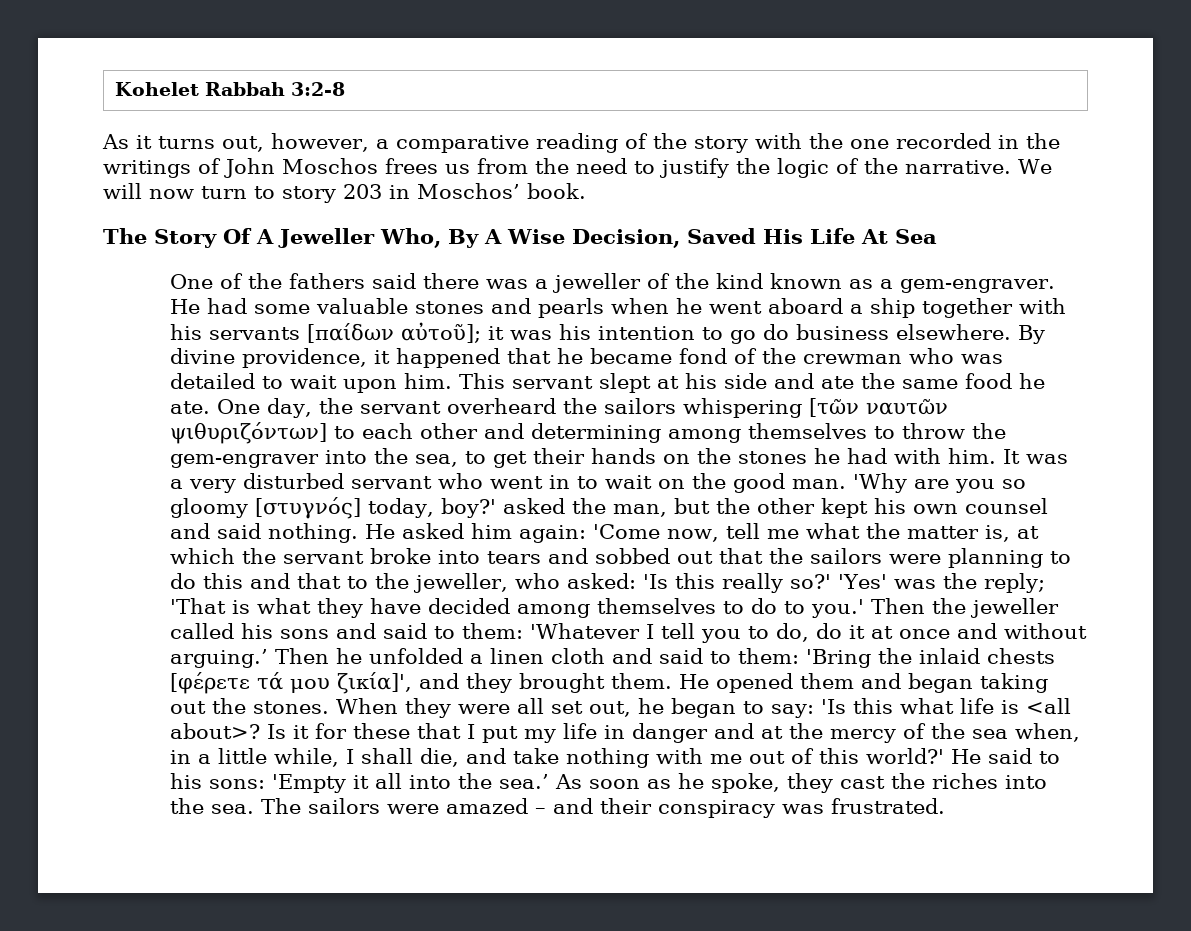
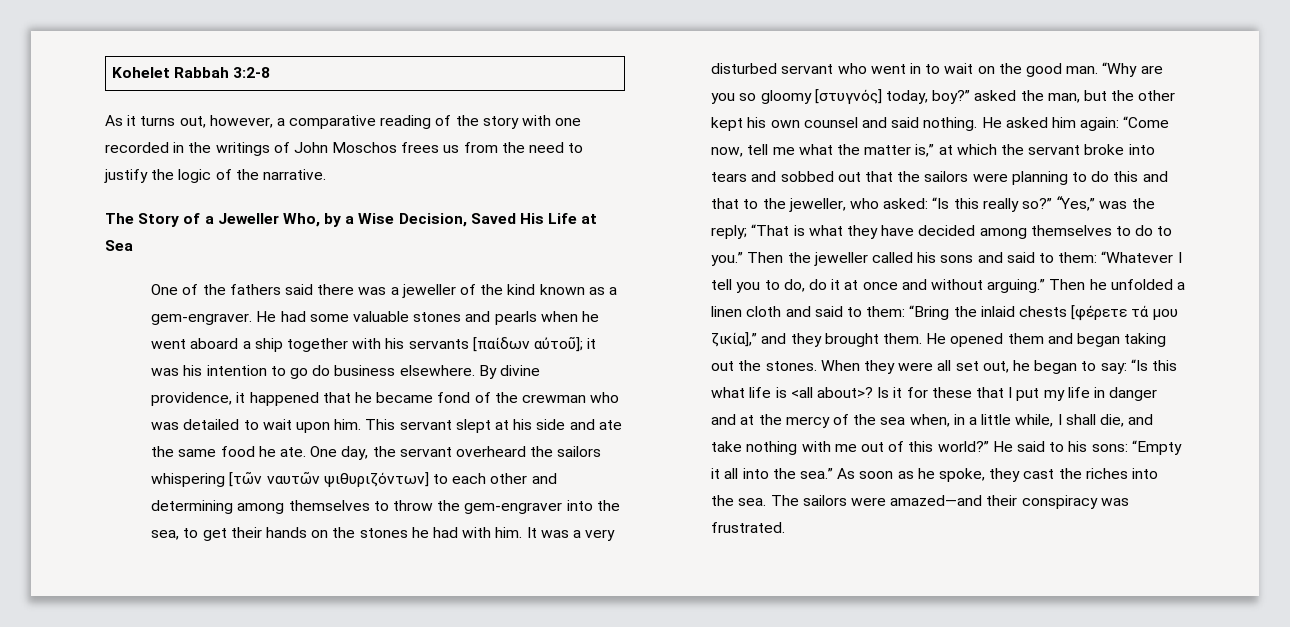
[808,133,843,149] the -> (552, 120) none
[1018,159,1052,174] [103,183,586,203] [103,228,502,248] We will now turn to story 203 in Moschos’ book. // The Story Of A Jeweller Who, By A -> [105,213,355,227] // The Story of a Jeweller Who, by a
[861,229,888,244] At -> [581,214,598,224] at
[853,473,908,493] 'Why -> [1102,62,1138,77] “Why
[441,498,497,518] boy?' -> [932,90,971,104] boy?”
[593,524,661,539] 'Come -> [1123,116,1170,128] “Come
[985,525,1011,542] is, -> [915,144,935,157] is,”
[643,574,669,589] 'Is -> [932,197,950,209] “Is
[790,574,888,589] so?' 'Yes' -> [1021,196,1096,211] so?” “Yes,”
[170,598,227,614] 'That -> [751,224,790,236] “That
[811,599,865,618] you.' -> [711,252,744,266] you.”
[530,623,641,639] 'Whatever -> [1101,251,1174,263] “Whatever
[170,649,269,668] arguing.’ -> [987,279,1046,293] arguing.”
[806,649,872,668] 'Bring -> [909,305,950,320] “Bring
[337,672,413,694] ζικία]', -> [711,332,758,347] ζικία],”
[821,699,847,714] 'Is -> [1130,359,1148,371] “Is
[866,748,945,764] world?' -> [937,441,989,452] world?”
[272,774,347,793] 'Empty -> [1131,440,1182,455] “Empty
[499,774,550,789] sea.’ -> [800,468,834,479] sea.”
[446,798,594,814] amazed – and -> [890,495,983,506] amazed—and

